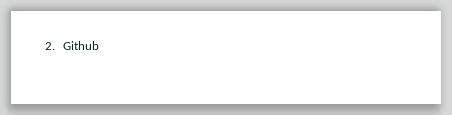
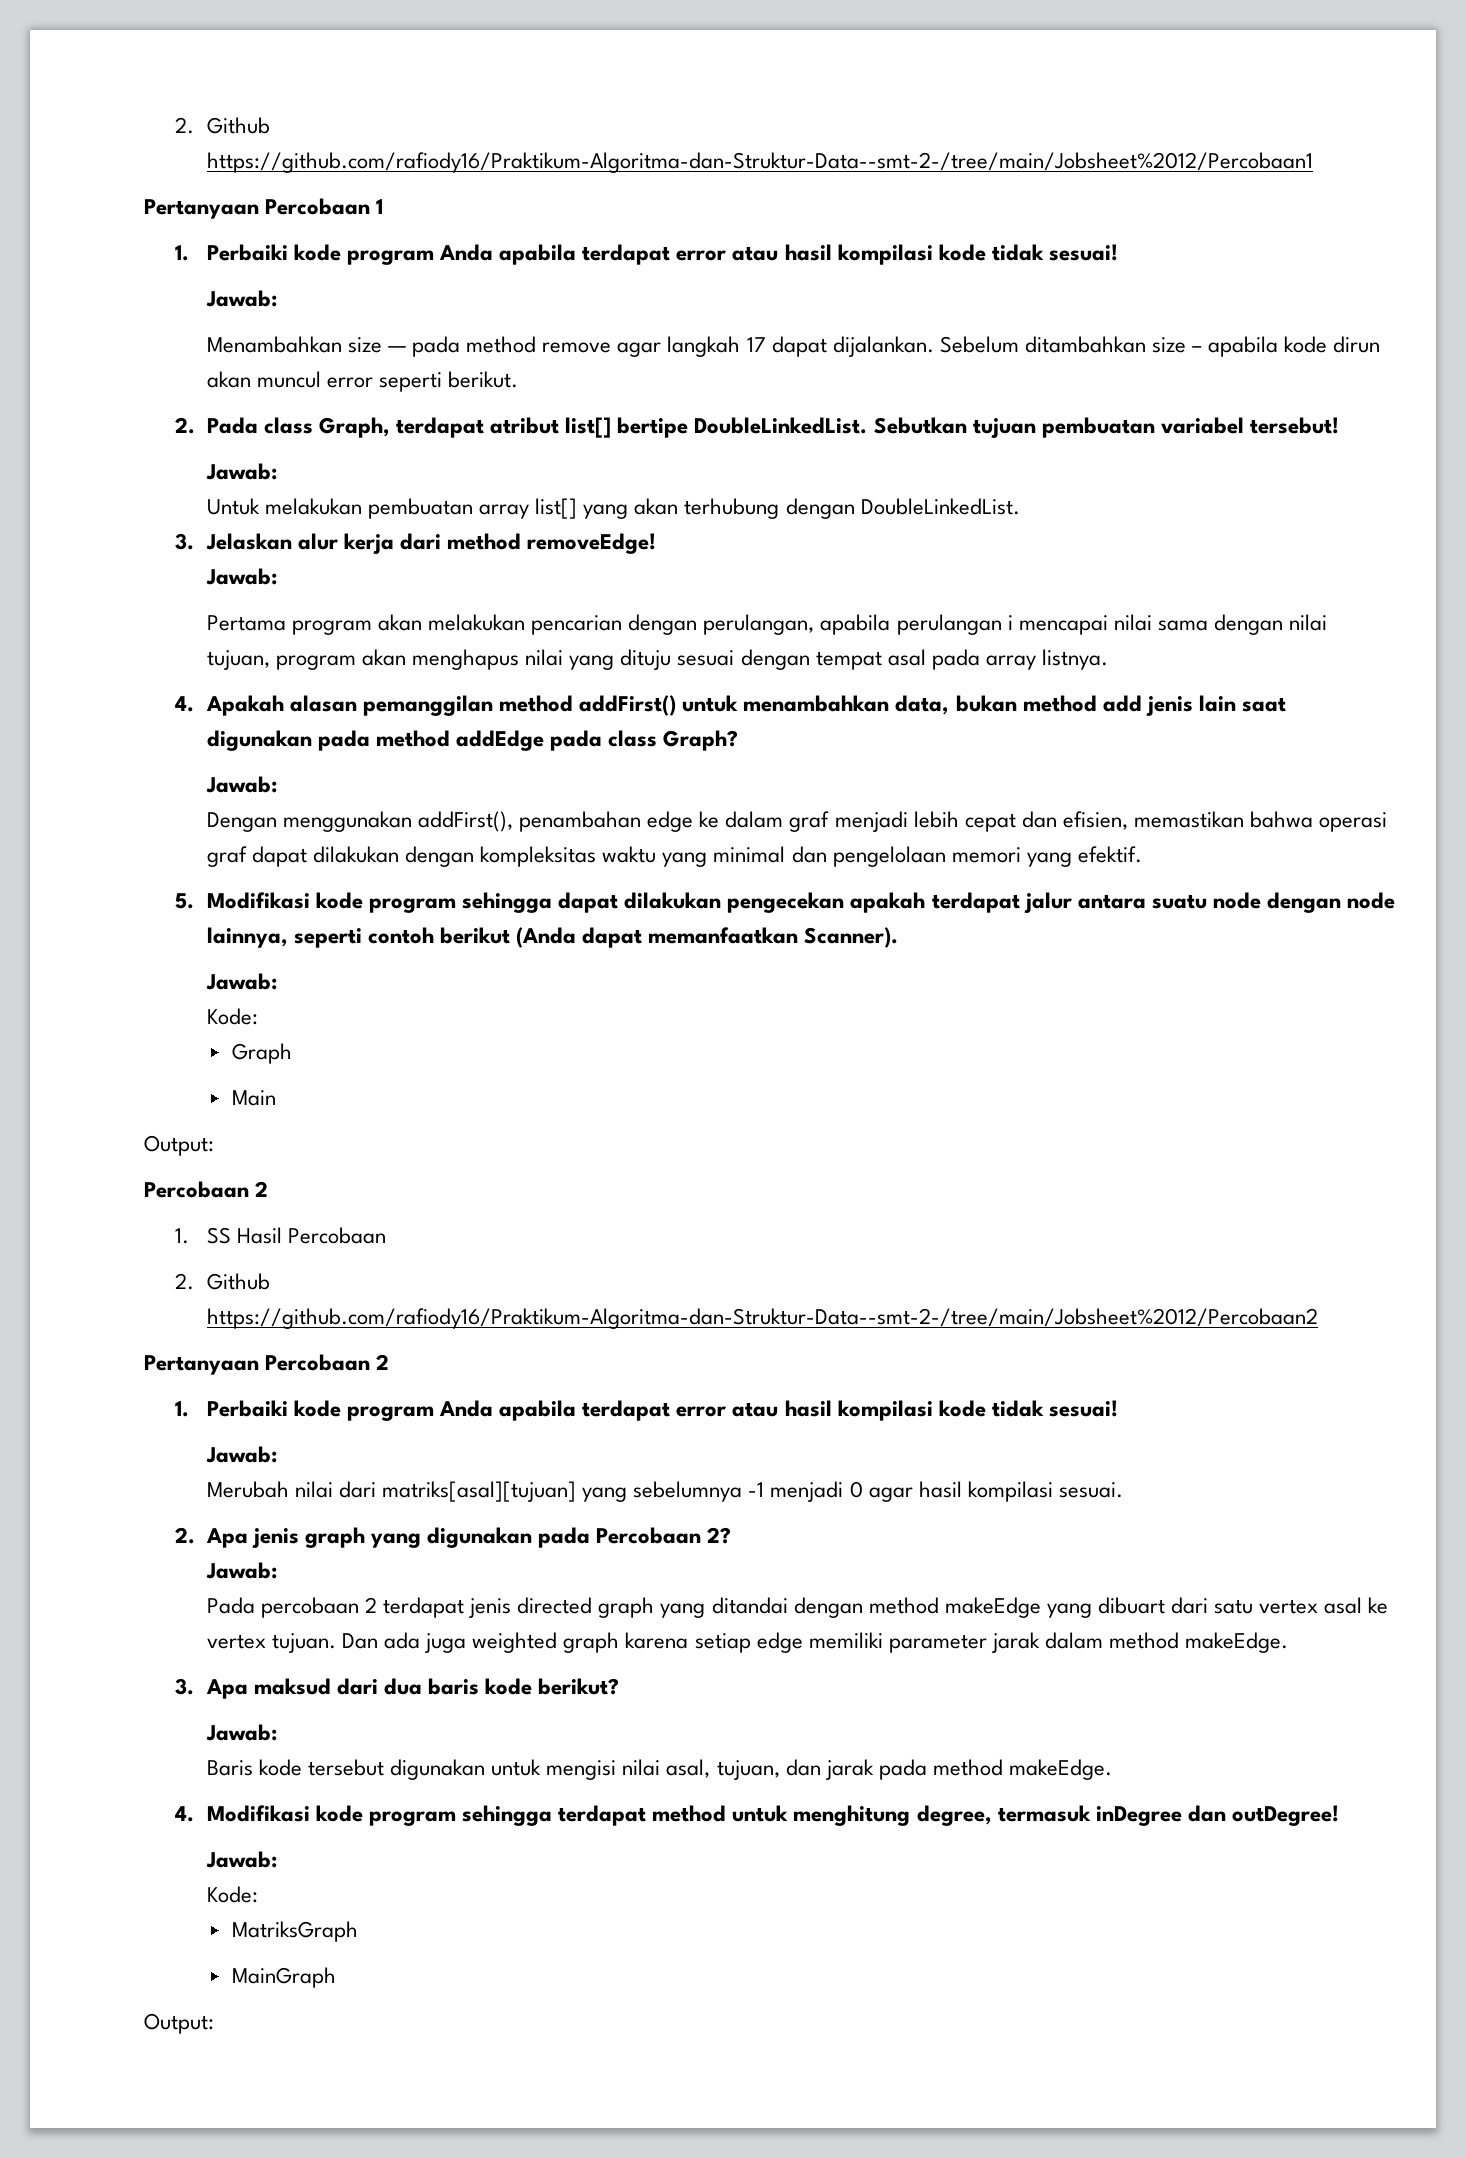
[44,41,100,50] 2. Github -> [175,117,270,134] [206,152,1313,173] [144,198,384,219] [175,244,1118,265] [205,290,277,307] [206,336,1381,357] [206,371,519,392] [175,417,1339,438] [205,463,277,480] [206,498,1020,519] [175,533,657,554] [205,568,277,585] [206,614,1327,635] [206,649,1108,670] [175,695,1286,716] [206,730,739,751] [205,776,277,793] [206,811,1388,832] [206,846,1142,867] [175,892,1395,913] [206,927,899,948] [205,973,277,990] [206,1008,258,1025] [231,1043,292,1064] [231,1090,276,1106] [144,1135,214,1156] [144,1181,269,1198] [175,1227,387,1244] [175,1273,270,1290] [206,1308,1318,1329] [144,1354,390,1375] [175,1400,1118,1421] [205,1446,277,1463] [206,1481,1123,1502] [175,1527,732,1548] [205,1562,277,1579] [206,1597,1389,1618] [206,1632,1289,1653] [175,1678,620,1699] [205,1724,277,1741] [206,1759,1112,1780] [175,1805,1339,1826] [205,1851,277,1868] [206,1886,258,1903] [231,1921,358,1942] [231,1967,336,1988] [144,2013,214,2034] 2. Github // https://github.com/rafiody16/Praktikum-Algoritma-dan-Struktur-Data--smt-2-/tree/main/Jobsheet%2012/Percobaan1 // Pertanyaan Percobaan 1 // 1. Perbaiki kode program Anda apabila terdapat error atau hasil kompilasi kode tidak sesuai! // Jawab: // Menambahkan size — pada method remove agar langkah 17 dapat dijalankan. Sebelum ditambahkan size – apabila kode dirun akan muncul error seperti berikut. // 2. Pada class Graph, terdapat atribut list[] bertipe DoubleLinkedList. Sebutkan tujuan pembuatan variabel tersebut! // Jawab: // Untuk melakukan pembuatan array list[] yang akan terhubung dengan DoubleLinkedList. // 3. Jelaskan alur kerja dari method removeEdge! // Jawab: // Pertama program akan melakukan pencarian dengan perulangan, apabila perulangan i mencapai nilai sama dengan nilai tujuan, program akan menghapus nilai yang dituju sesuai dengan tempat asal pada array listnya. // 4. Apakah alasan pemanggilan method addFirst() untuk menambahkan data, bukan method add jenis lain saat digunakan pada method addEdge pada class Graph? // Jawab: // Dengan menggunakan addFirst(), penambahan edge ke dalam graf menjadi lebih cepat dan efisien, memastikan bahwa operasi graf dapat dilakukan dengan kompleksitas waktu yang minimal dan pengelolaan memori yang efektif. // 5. Modifikasi kode program sehingga dapat dilakukan pengecekan apakah terdapat jalur antara suatu node dengan node lainnya, seperti contoh berikut (Anda dapat memanfaatkan Scanner). // Jawab: // Kode: // Graph // Main // Output: // Percobaan 2 // 1. SS Hasil Percobaan // 2. Github // https://github.com/rafiody16/Praktikum-Algoritma-dan-Struktur-Data--smt-2-/tree/main/Jobsheet%2012/Percobaan2 // Pertanyaan Percobaan 2 // 1. Perbaiki kode program Anda apabila terdapat error atau hasil kompilasi kode tidak sesuai! // Jawab: // Merubah nilai dari matriks[asal][tujuan] yang sebelumnya -1 menjadi 0 agar hasil kompilasi sesuai. // 2. Apa jenis graph yang digunakan pada Percobaan 2? // Jawab: // Pada percobaan 2 terdapat jenis directed graph yang ditandai dengan method makeEdge yang dibuart dari satu vertex asal ke vertex tujuan. Dan ada juga weighted graph karena setiap edge memiliki parameter jarak dalam method makeEdge. // 3. Apa maksud dari dua baris kode berikut? // Jawab: // Baris kode tersebut digunakan untuk mengisi nilai asal, tujuan, dan jarak pada method makeEdge. // 4. Modifikasi kode program sehingga terdapat method untuk menghitung degree, termasuk inDegree dan outDegree! // Jawab: // Kode: // MatriksGraph // MainGraph // Output:

